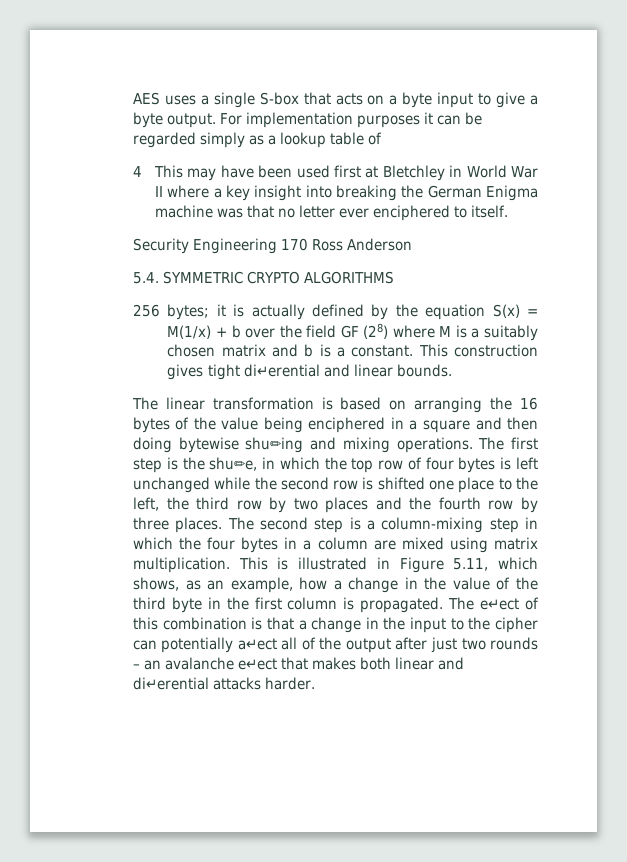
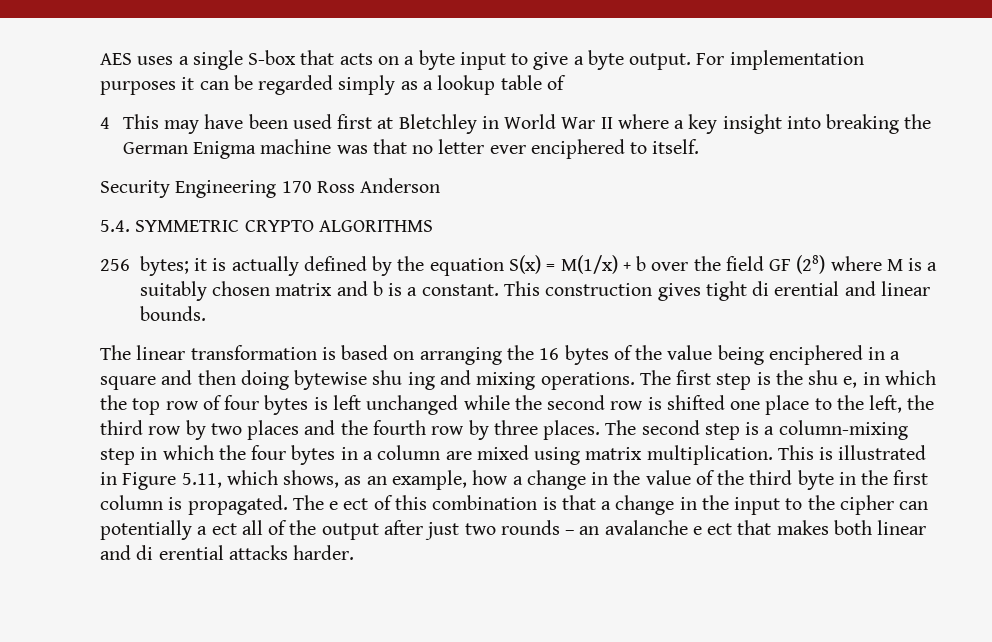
[243,364,320,377] di↵erential -> [752,281,840,296] di erential
[245,437,304,453] shu✏ing -> [372,370,435,390] shu ing
[209,457,258,471] shu✏e, -> [808,370,858,388] shu e,
[480,598,520,610] e↵ect -> [329,498,369,510] e ect
[237,638,277,650] a↵ect -> [197,523,237,535] a ect
[238,658,278,670] e↵ect -> [692,523,733,535] e ect
[132,677,209,690] di↵erential -> [136,545,224,560] di erential

